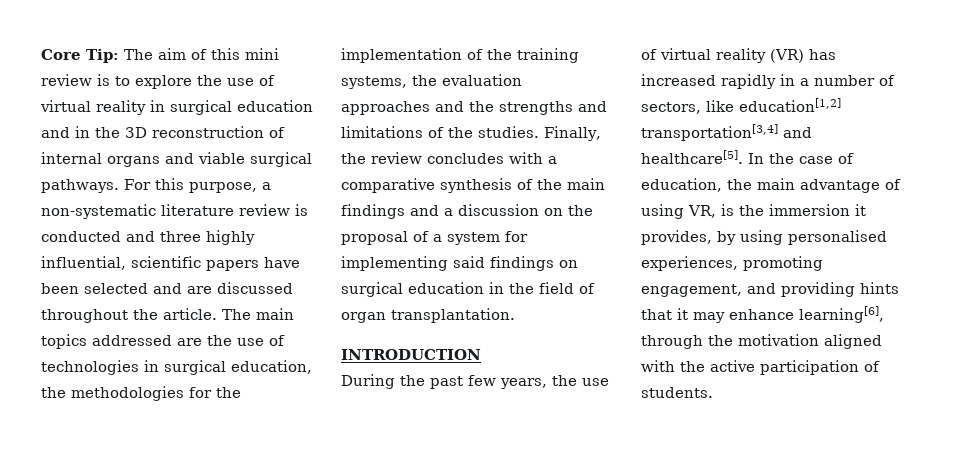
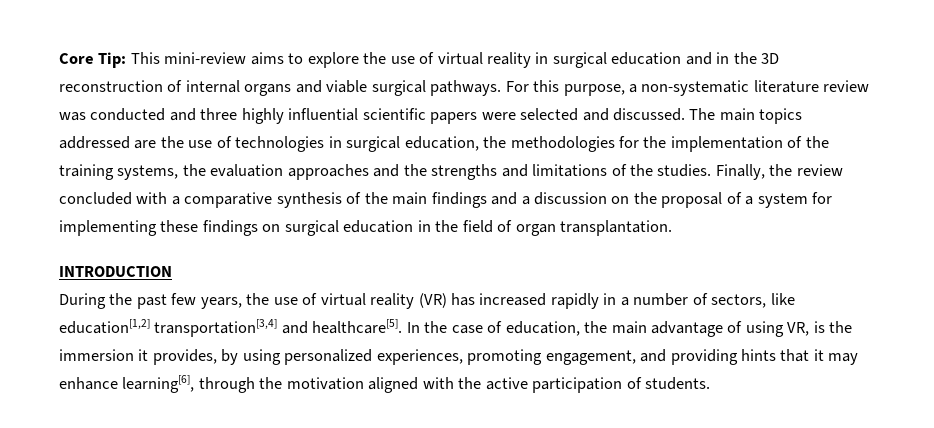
[124,48,279,60] [41,74,110,86] The aim of this mini review is -> [130,52,284,65] This mini-review aims
[295,204,308,216] is -> [59,112,86,121] was
[41,256,126,270] influential, -> [288,108,359,121] influential
[264,257,300,268] [41,282,293,294] [41,308,217,323] have been selected and are discussed throughout the article. -> [481,108,686,121] were selected and discussed.
[427,153,504,164] concludes -> [59,192,132,205] concluded
[453,256,485,268] said -> [160,220,199,232] these
[788,230,887,245] personalised -> [284,349,373,365] personalized

